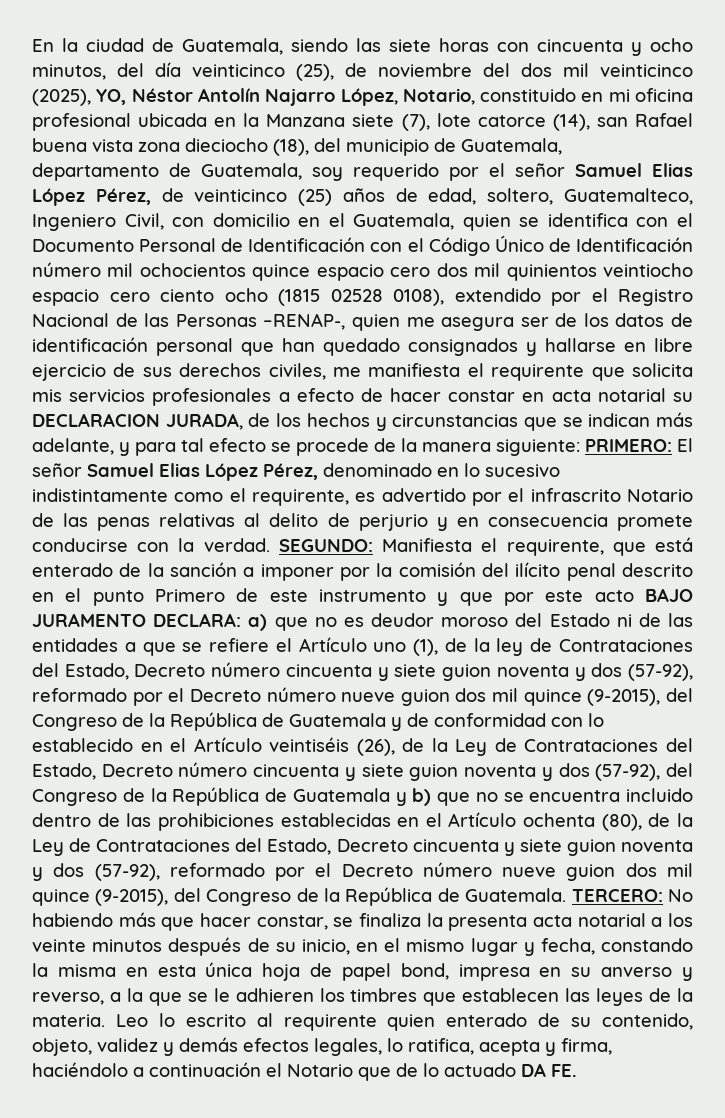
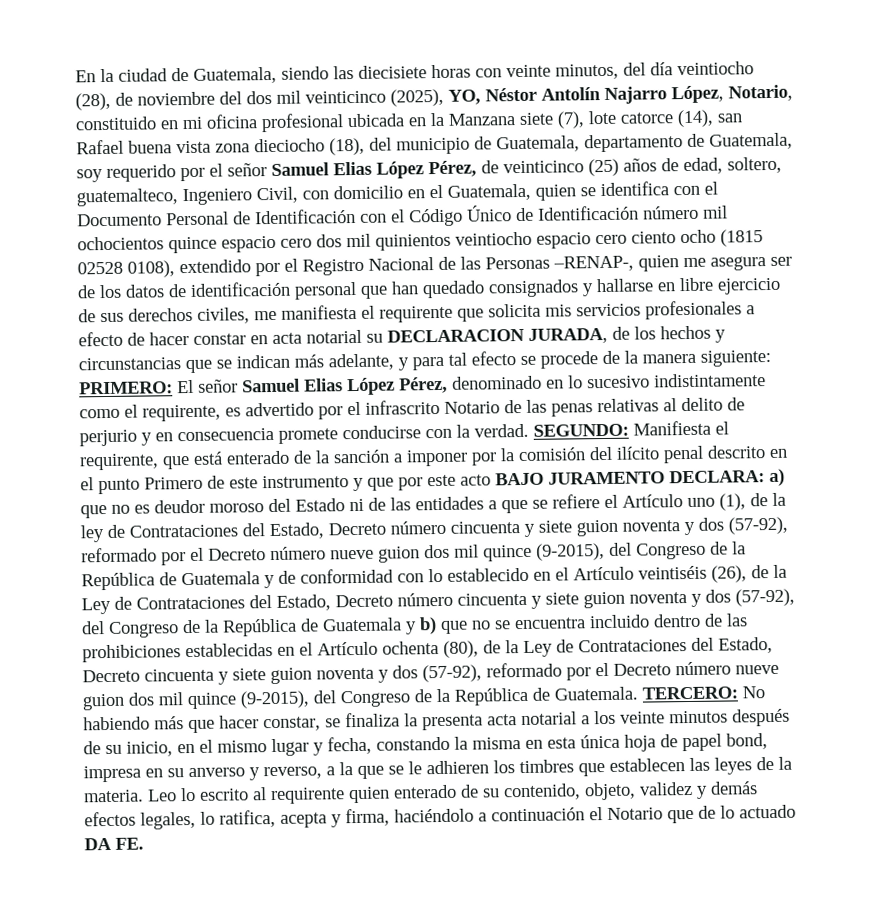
[389,39,431,52] siete -> [358,65,427,79] diecisiete
[537,38,693,56] cincuenta y ocho -> [506,64,551,78] veinte
[192,64,334,81] veinticinco (25), -> [677,61,754,76] [75,92,111,111] veintiocho (28),
[564,188,693,205] Guatemalteco, -> [76,188,178,207] guatemalteco,

